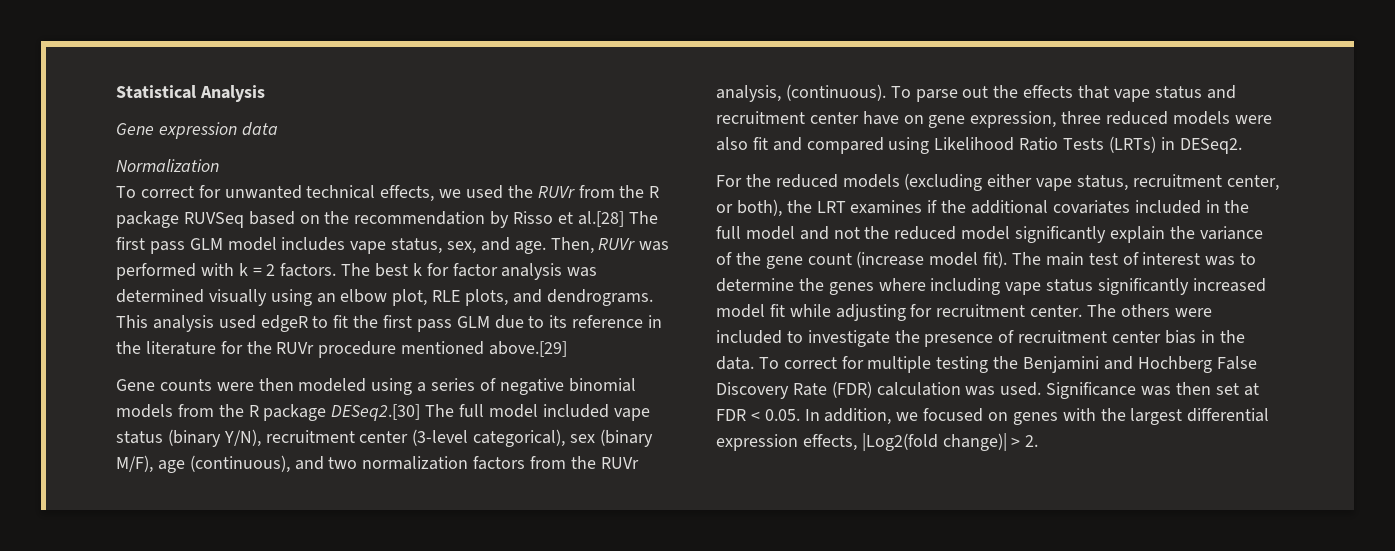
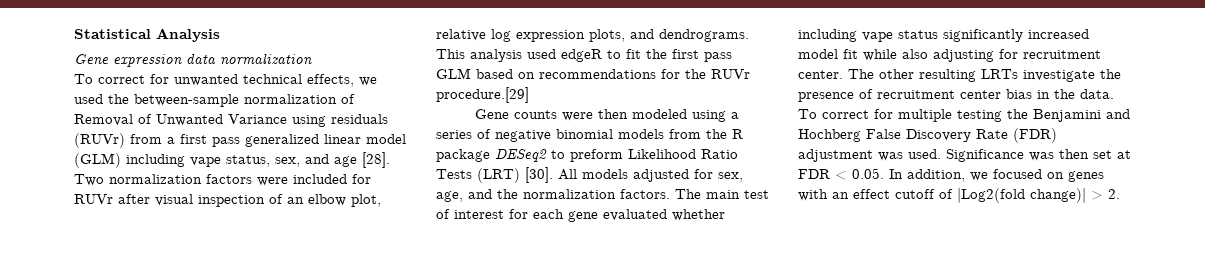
[116,159,219,172] // Normalization -> [220,53,312,65] normalization
[537,185,660,198] [116,211,658,228] [116,237,670,254] [116,263,598,280] [116,289,461,306] RUVr from the R package RUVSeq based on the recommendation by Risso et al.[28] The first pass GLM model includes vape status, sex, and age. Then, RUVr was performed with k = 2 factors. The best k for factor analysis was determined visually using an elbow plot, RLE -> [134,94,355,107] [74,114,388,127] [74,133,406,148] [74,152,390,168] [74,174,371,186] [74,194,381,207] [436,29,585,42] between-sample normalization of Removal of Unwanted Variance using residuals (RUVr) from a first pass generalized linear model (GLM) including vape status, sex, and age [28]. Two normalization factors were included for RUVr after visual inspection of an elbow plot, relative log expression
[494,315,663,329] [116,341,568,358] due to its reference in the literature for the RUVr procedure mentioned above.[29] -> [476,69,750,79] [436,87,529,103] based on recommendations for the RUVr procedure.[29]
[331,404,650,421] [116,429,653,447] [116,455,639,473] [716,84,1236,102] [716,111,1272,128] [716,136,1242,154] [716,173,1279,191] [716,199,1250,217] [716,226,1263,243] [716,251,1008,269] DESeq2.[30] The full model included vape status (binary Y/N), recruitment center (3-level categorical), sex (binary M/F), age (continuous), and two normalization factors from the RUVr analysis, (continuous). To parse out the effects that vape status and recruitment center have on gene expression, three reduced models were also fit and compared using Likelihood Ratio Tests (LRTs) in DESeq2. // For the reduced models (excluding either vape status, recruitment center, or both), the LRT examines if the additional covariates included in the full model and not the reduced model significantly explain the variance of the gene count (increase model fit). -> [495,149,738,162] [436,167,743,183] [436,189,670,202] DESeq2 to preform Likelihood Ratio Tests (LRT) [30]. All models adjusted for sex, age, and the normalization factors.
[1205,253,1257,266] [716,278,926,295] was to determine the genes where -> [509,209,725,222] for each gene evaluated whether
(831, 310) none -> [902,49,928,59] also
[1120,304,1212,317] [716,330,803,344] others were included to -> [879,69,1018,82] other resulting LRTs
[876,382,961,396] calculation -> [798,149,873,162] adjustment
[1100,408,1270,425] [716,434,857,451] the largest differential expression effects, -> [832,189,953,199] an effect cutoff of

